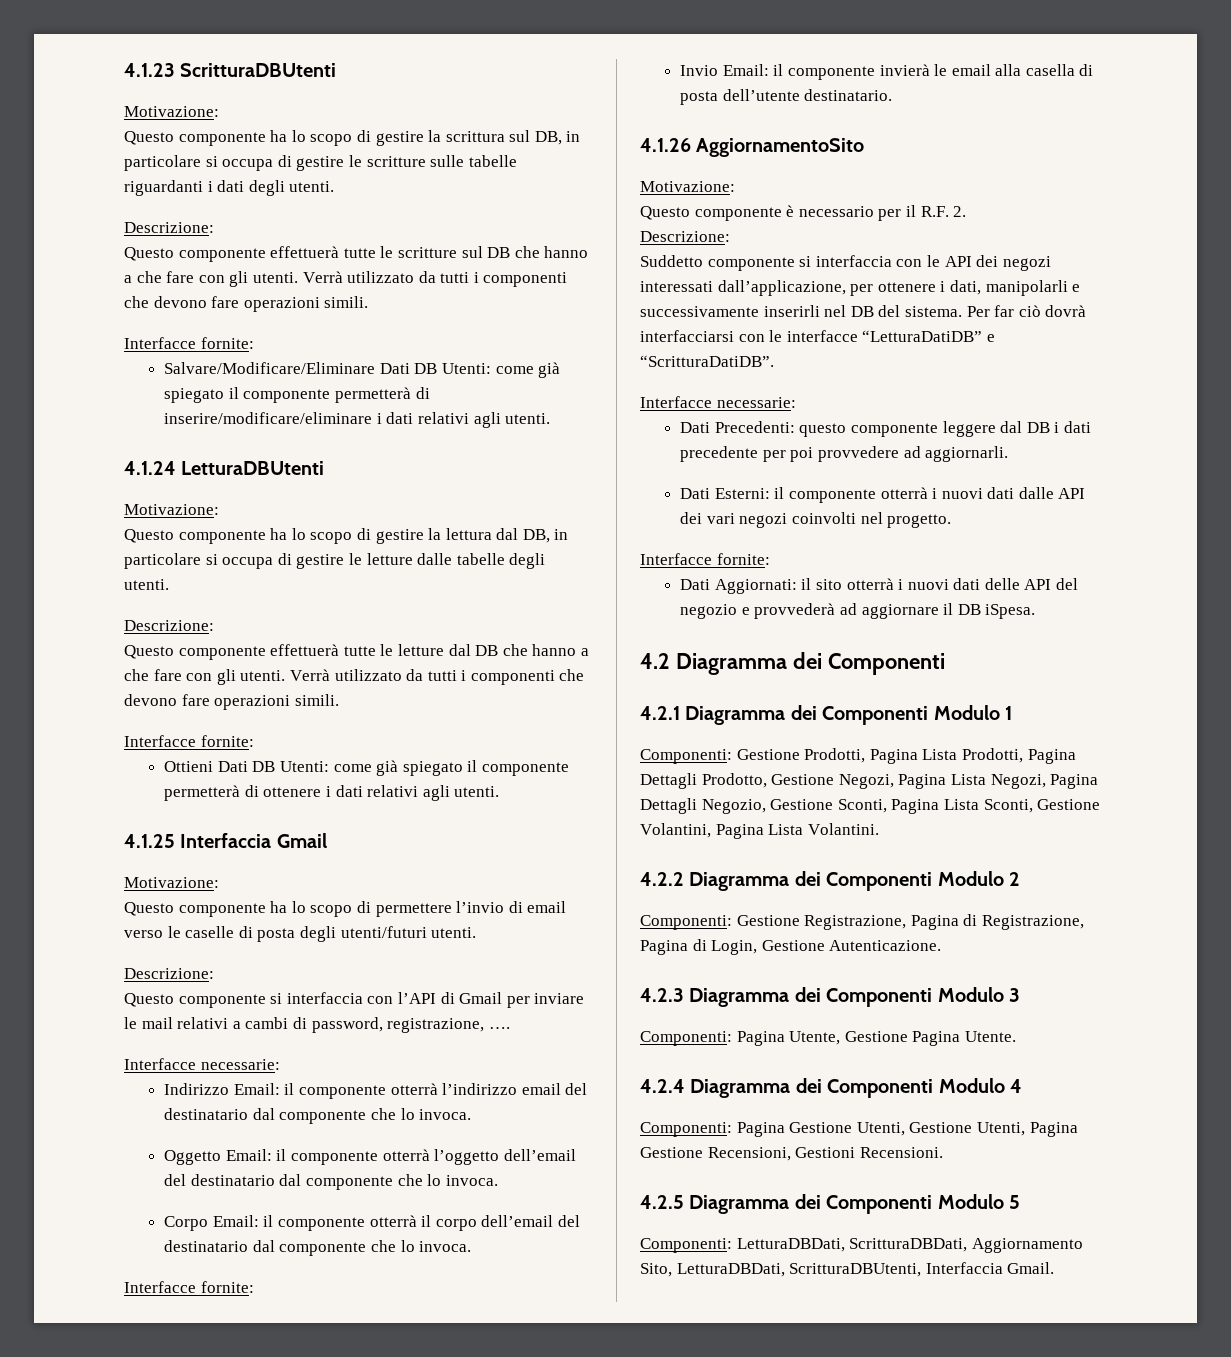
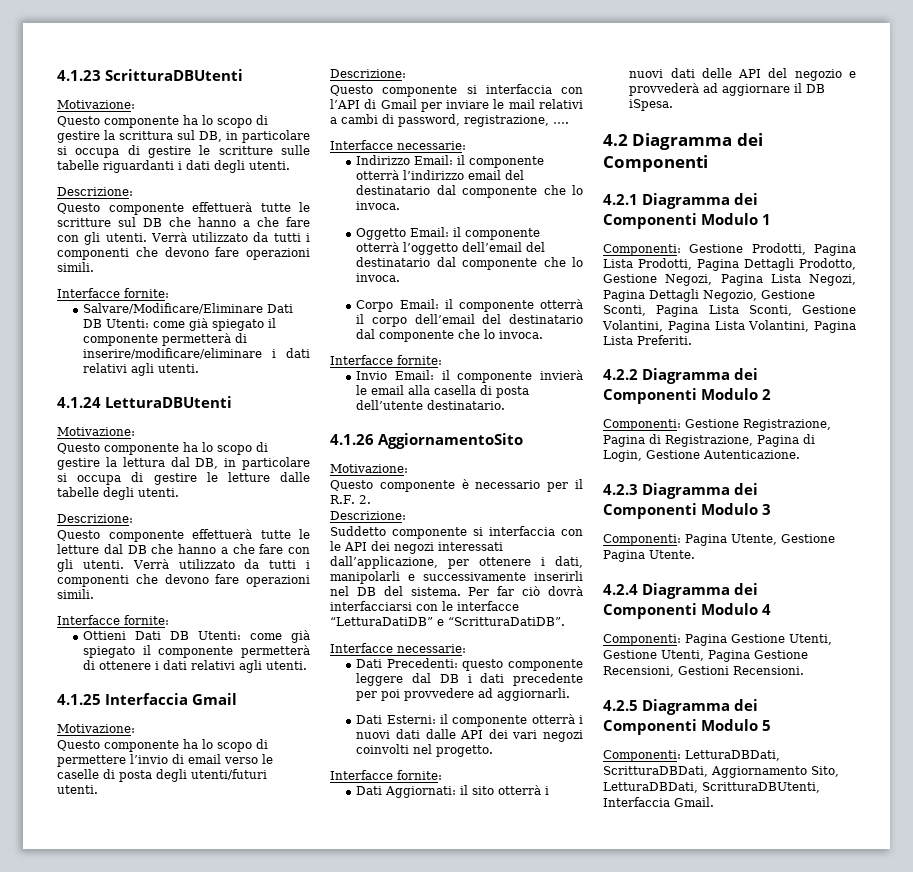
[807,823,879,835] Volantini. -> [748,320,856,333] [603,335,692,345] Volantini, Pagina Lista Preferiti.

